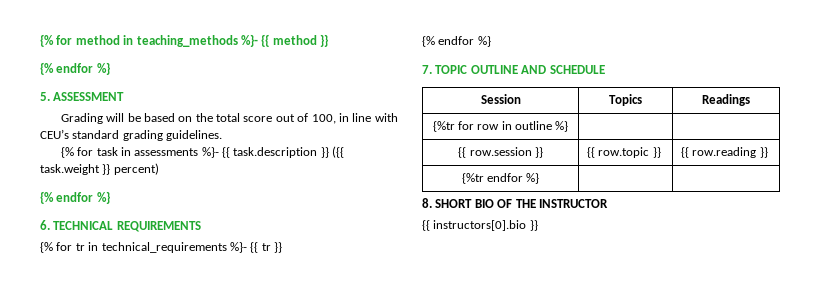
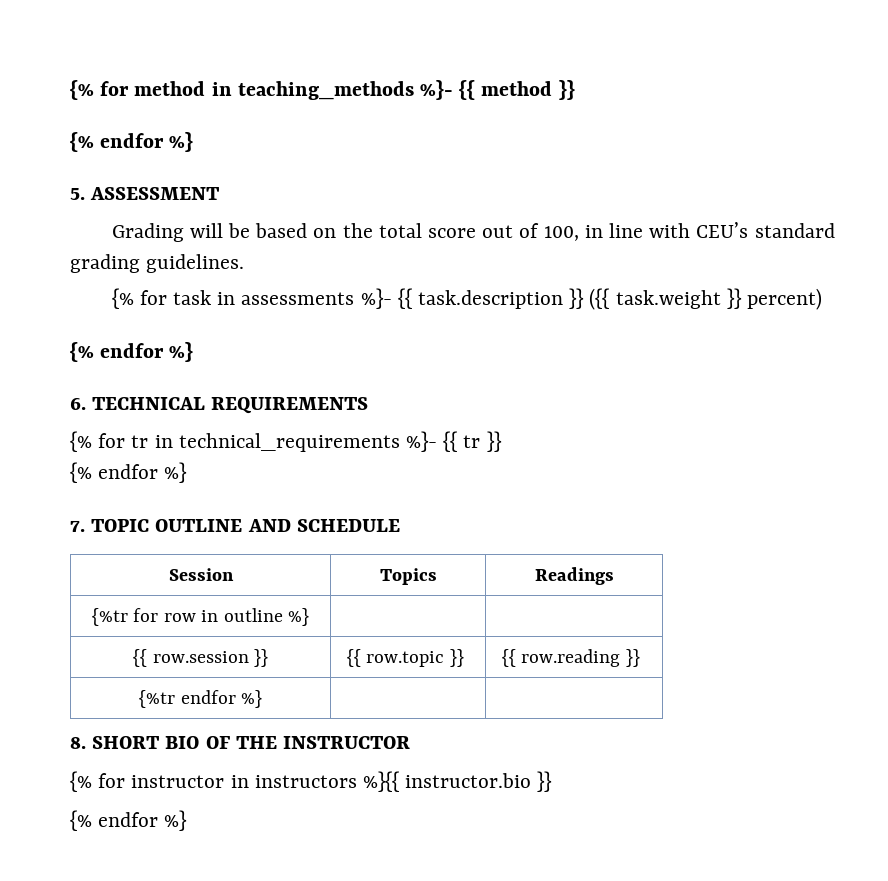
[422,220,538,231] {{ instructors[0].bio }} -> [70,771,553,792] [70,810,188,831] {% for instructor in instructors %}{{ instructor.bio }} // {% endfor %}

